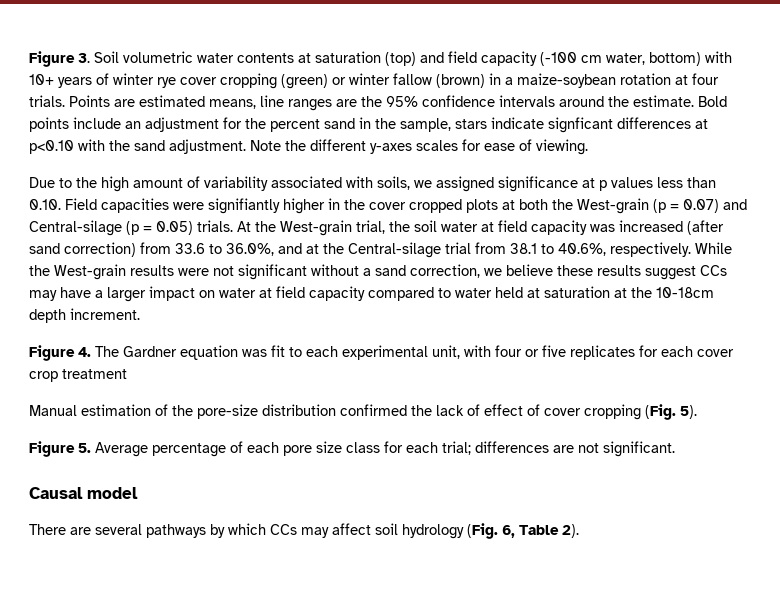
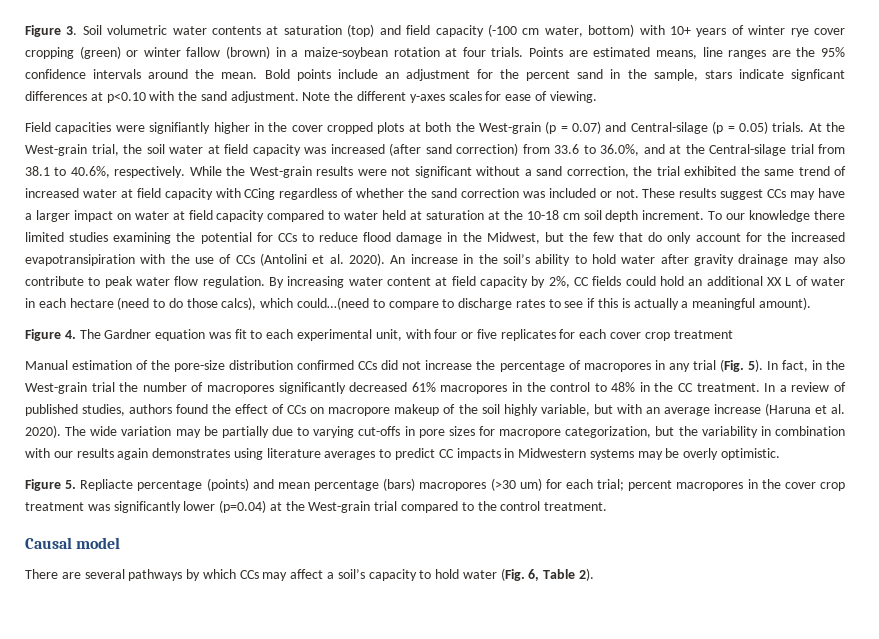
[633,95,694,107] estimate. -> [221,72,258,79] mean.
[29,176,716,192] [29,199,61,210] Due to the high amount of variability associated with soils, we assigned significance at p values less than 0.10. -> (597, 97) none
[484,264,593,276] we believe these -> [633,166,847,176] [25,188,676,200] the trial exhibited the same trend of increased water at field capacity with CCing regardless of whether the sand correction was included or not. These
[656,287,714,298] 10-18cm -> [526,210,602,220] 10-18 cm soil
(140, 314) none -> [708,210,845,222] [25,232,846,244] [25,253,845,266] [25,276,846,288] [25,297,811,310] To our knowledge there limited studies examining the potential for CCs to reduce flood damage in the Midwest, but the few that do only account for the increased evapotransipiration with the use of CCs (Antolini et al. 2020). An increase in the soil’s ability to hold water after gravity drainage may also contribute to peak water flow regulation. By increasing water content at field capacity by 2%, CC fields could hold an additional XX L of water in each hectare (need to do those calcs), which could…(need to compare to discharge rates to see if this is actually a meaningful amount).
[411,404,697,420] [29,441,675,457] the lack of effect of cover cropping (Fig. 5). // Figure 5. Average percentage of each pore size class for each trial; differences are not significant. -> [358,359,845,372] [25,382,847,394] [25,403,845,416] [25,425,845,438] [25,448,781,460] [25,478,845,491] [25,500,608,513] CCs did not increase the percentage of macropores in any trial (Fig. 5). In fact, in the West-grain trial the number of macropores significantly decreased 61% macropores in the control to 48% in the CC treatment. In a review of published studies, authors found the effect of CCs on macropore makeup of the soil highly variable, but with an average increase (Haruna et al. 2020). The wide variation may be partially due to varying cut-offs in pore sizes for macropore categorization, but the variability in combination with our results again demonstrates using literature averages to predict CC impacts in Midwestern systems may be overly optimistic. // Figure 5. Repliacte percentage (points) and mean percentage (bars) macropores (>30 um) for each trial; percent macropores in the cover crop treatment was significantly lower (p=0.04) at the West-grain trial compared to the control treatment.
[375,523,464,539] soil hydrology -> [327,569,497,581] a soil’s capacity to hold water

